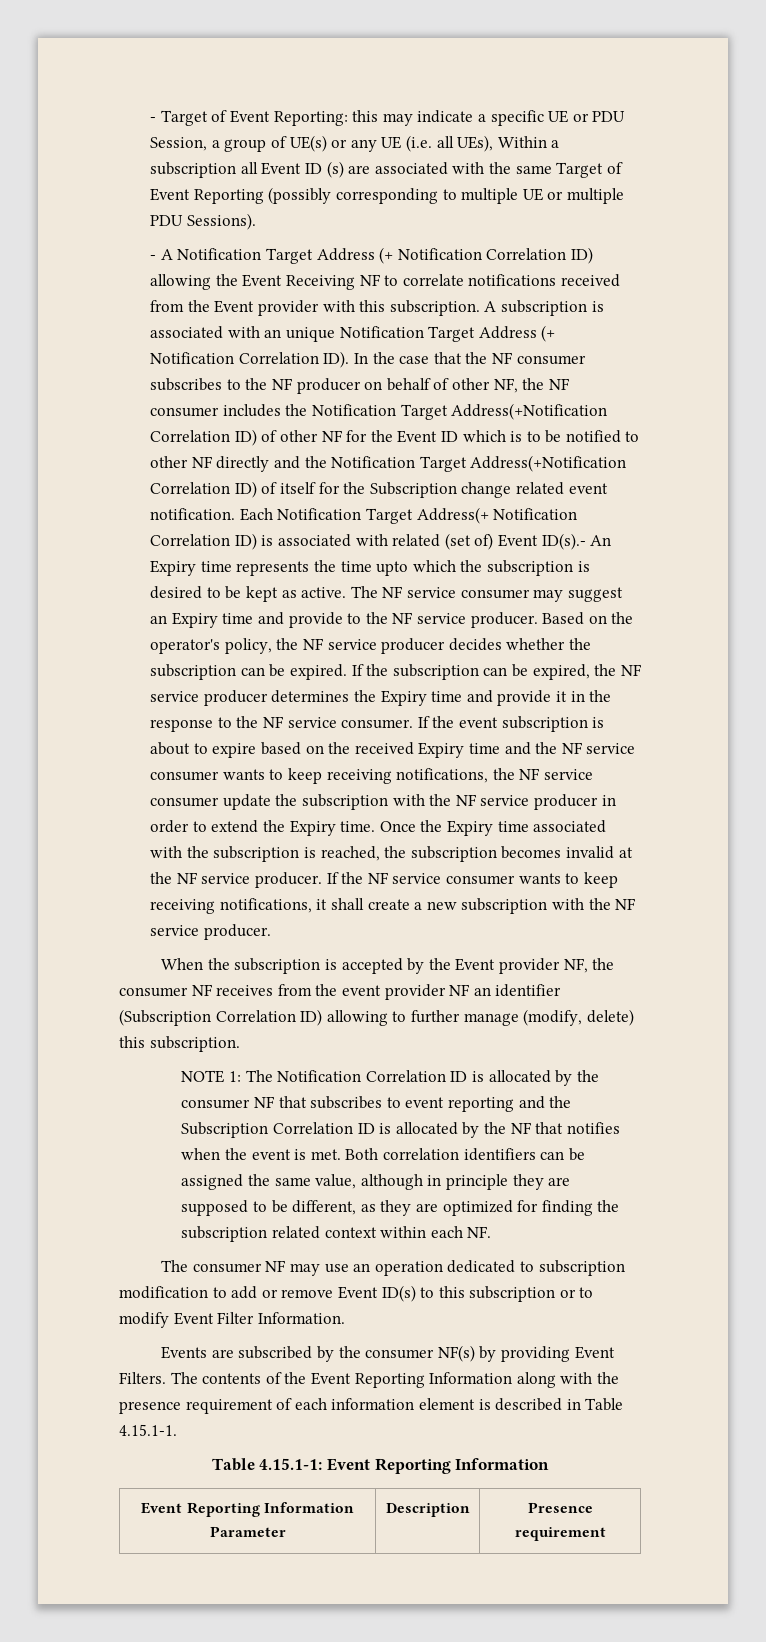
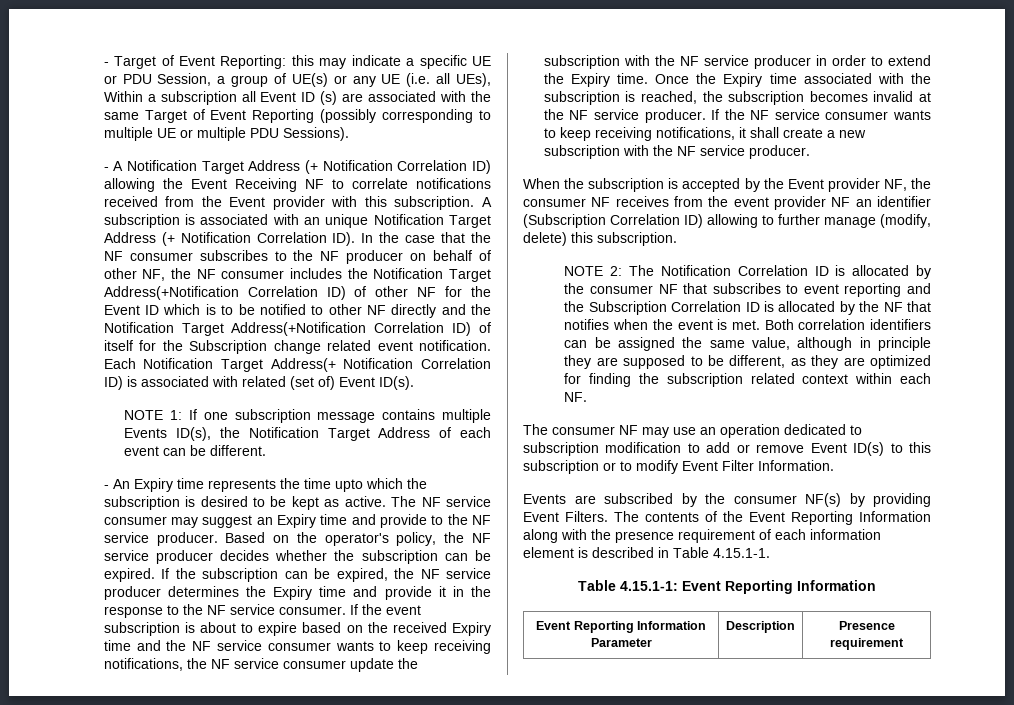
[541,533,586,550] ID(s).- -> [378,376,414,390] [124,409,491,423] [124,427,491,441] [124,445,267,456] [103,485,109,489] ID(s). // NOTE 1: If one subscription message contains multiple Events ID(s), the Notification Target Address of each event can be different. // -
[229,1071,242,1082] 1: -> [610,266,623,276] 2:

